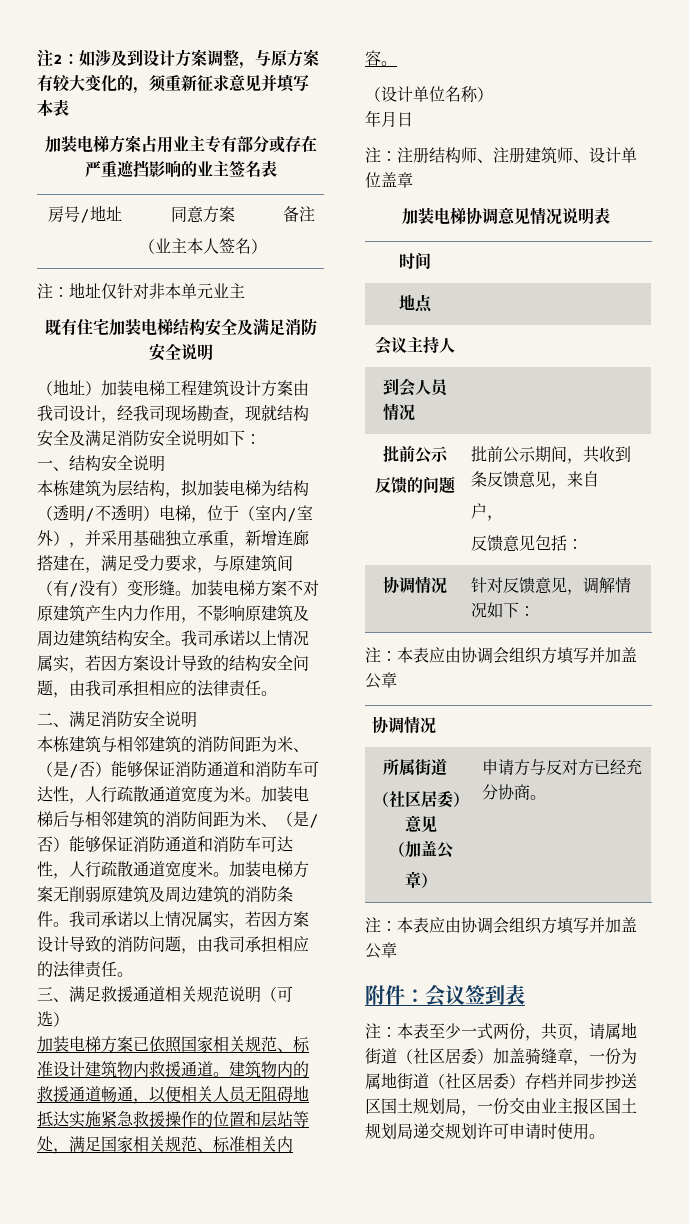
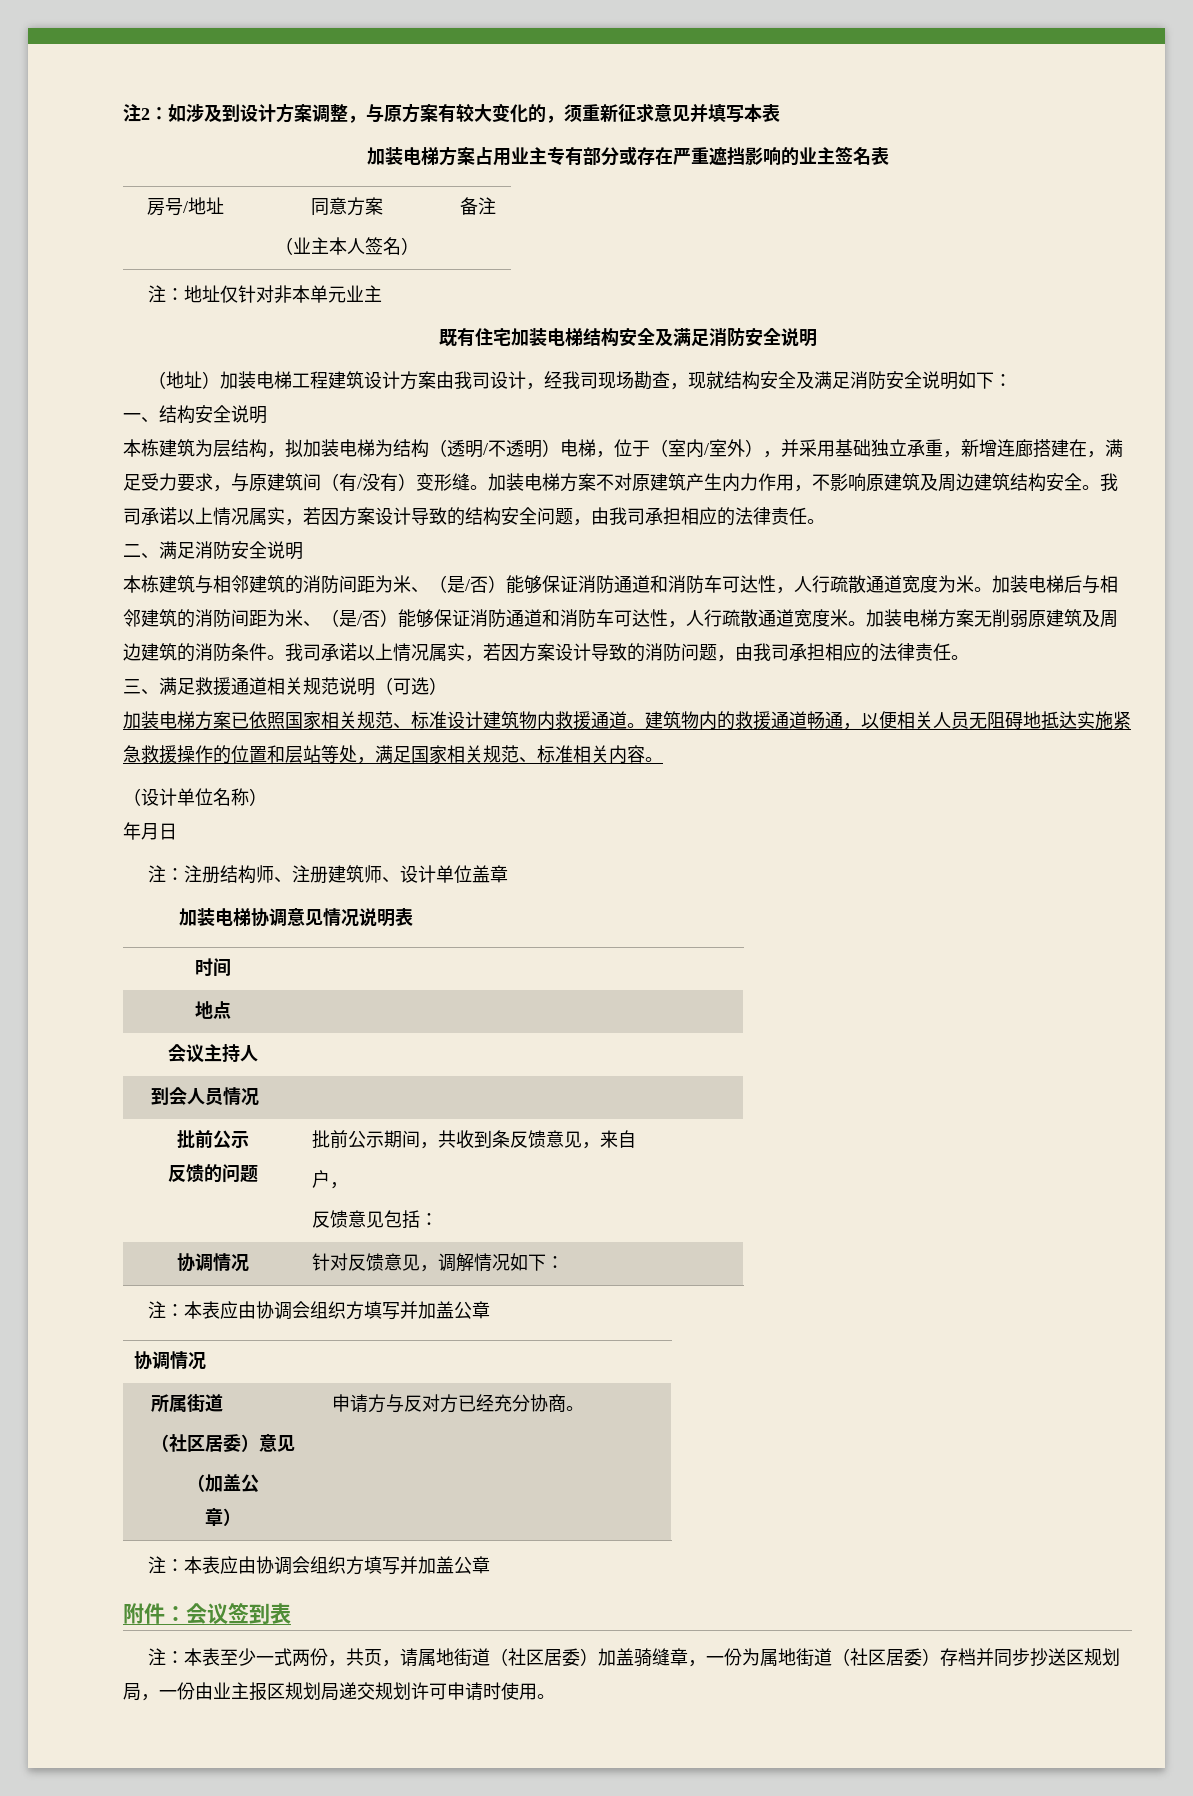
[381,1098,413,1114] 国土 -> (1085, 1657) none
[509,1097,525,1114] 交 -> (195, 1691) none
[605,1098,637,1114] 国土 -> (285, 1691) none

